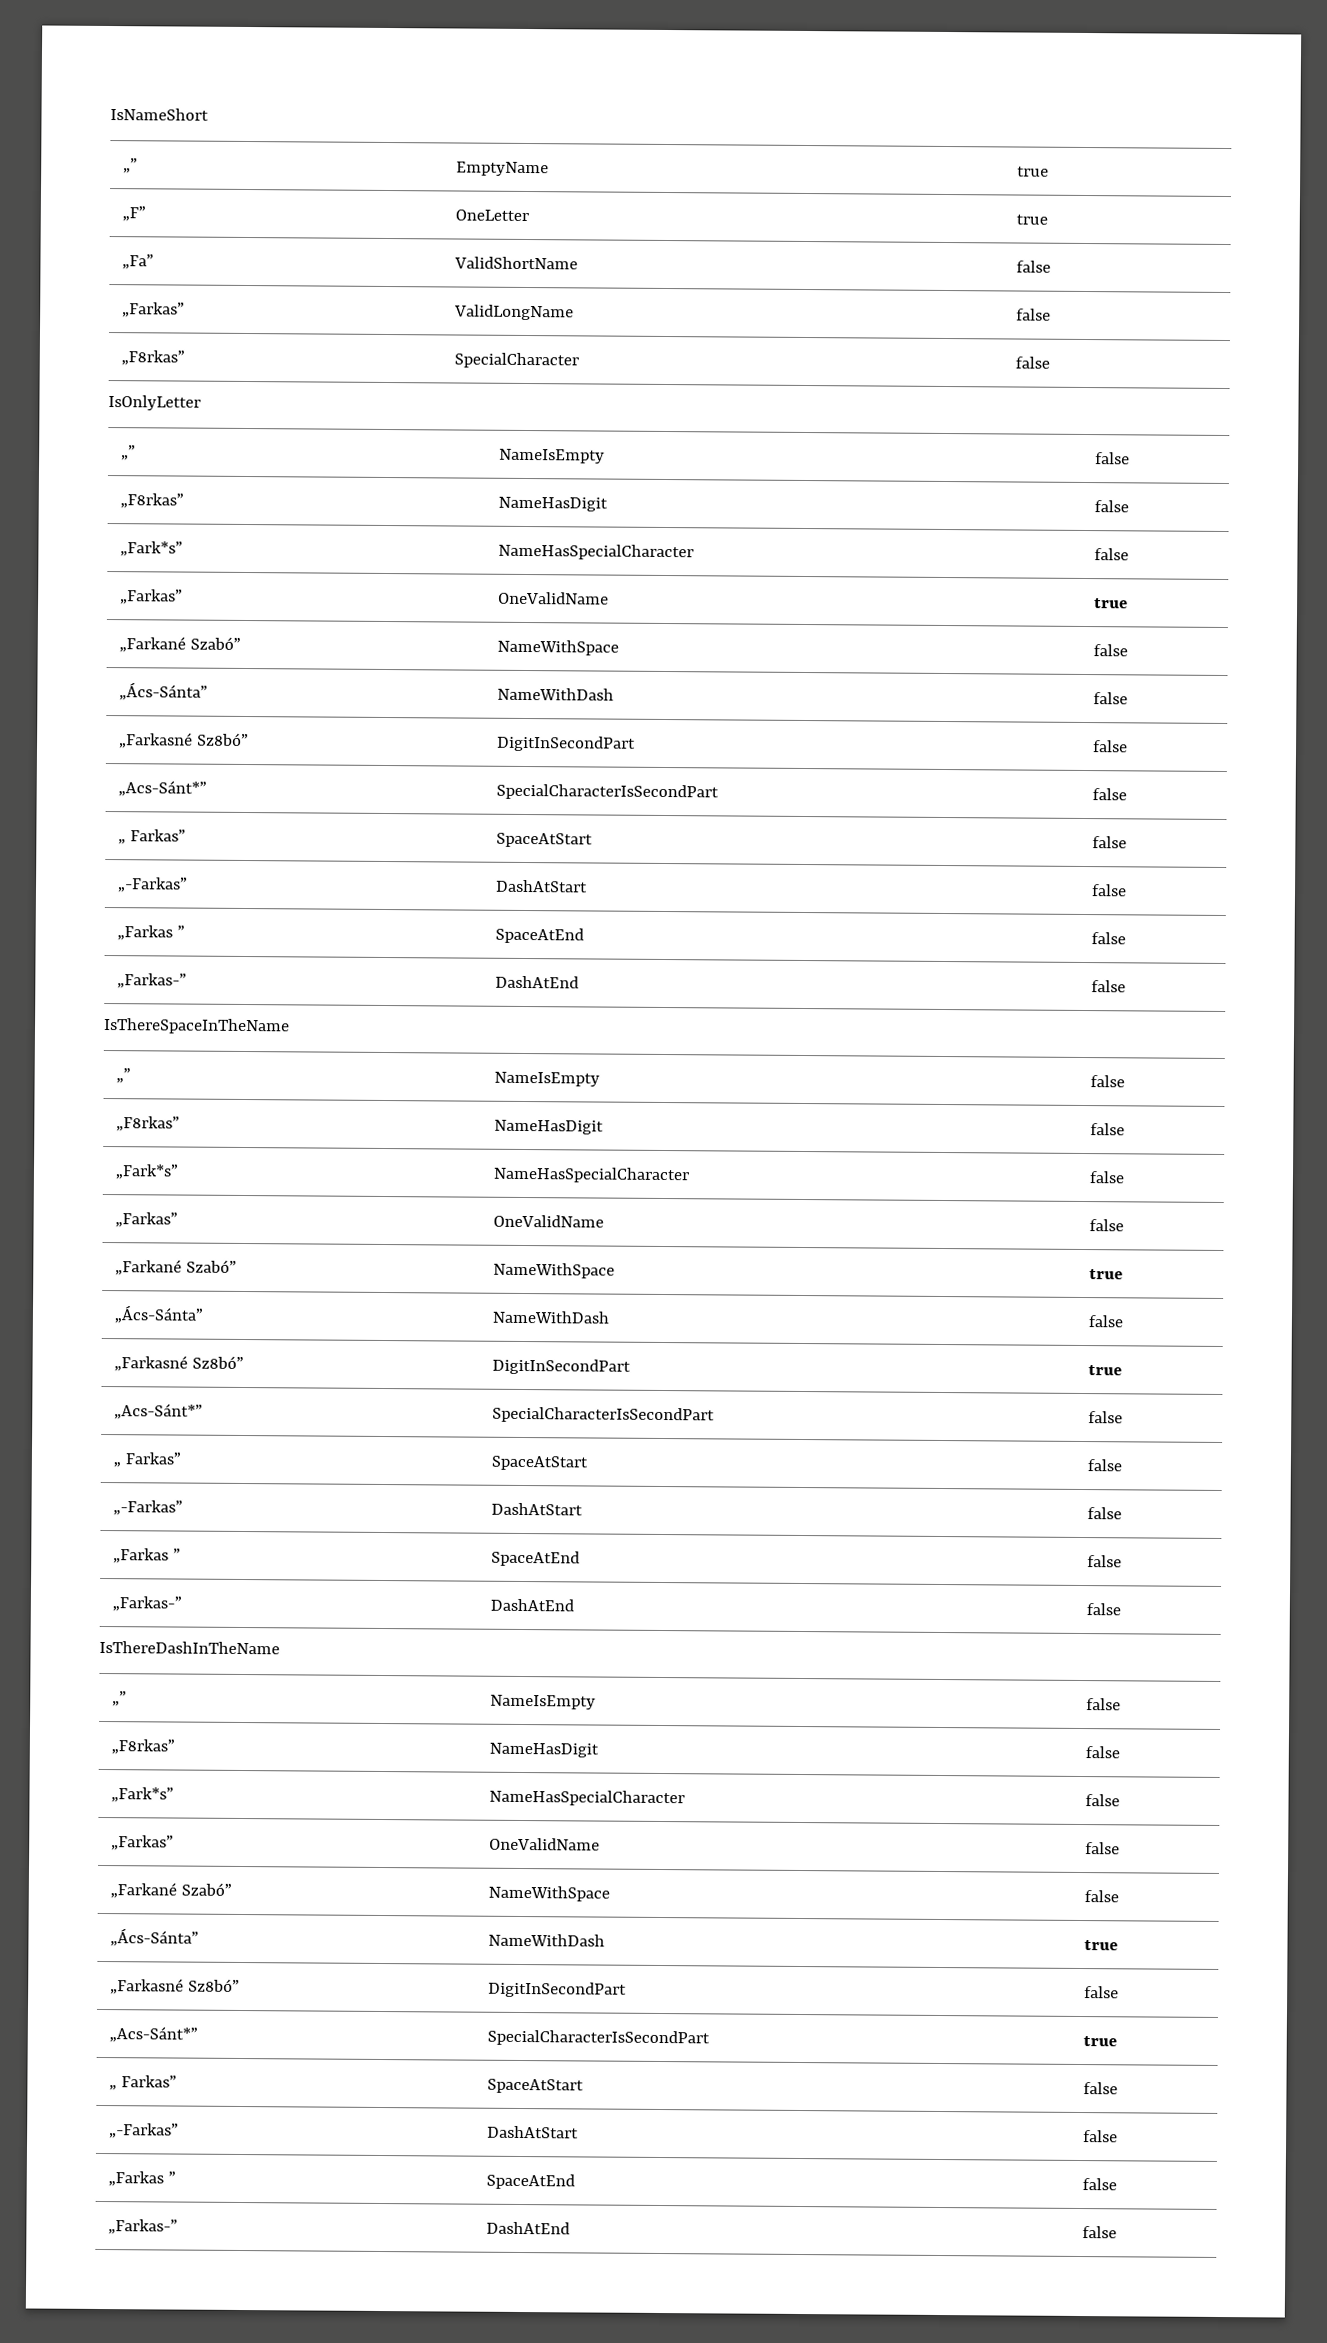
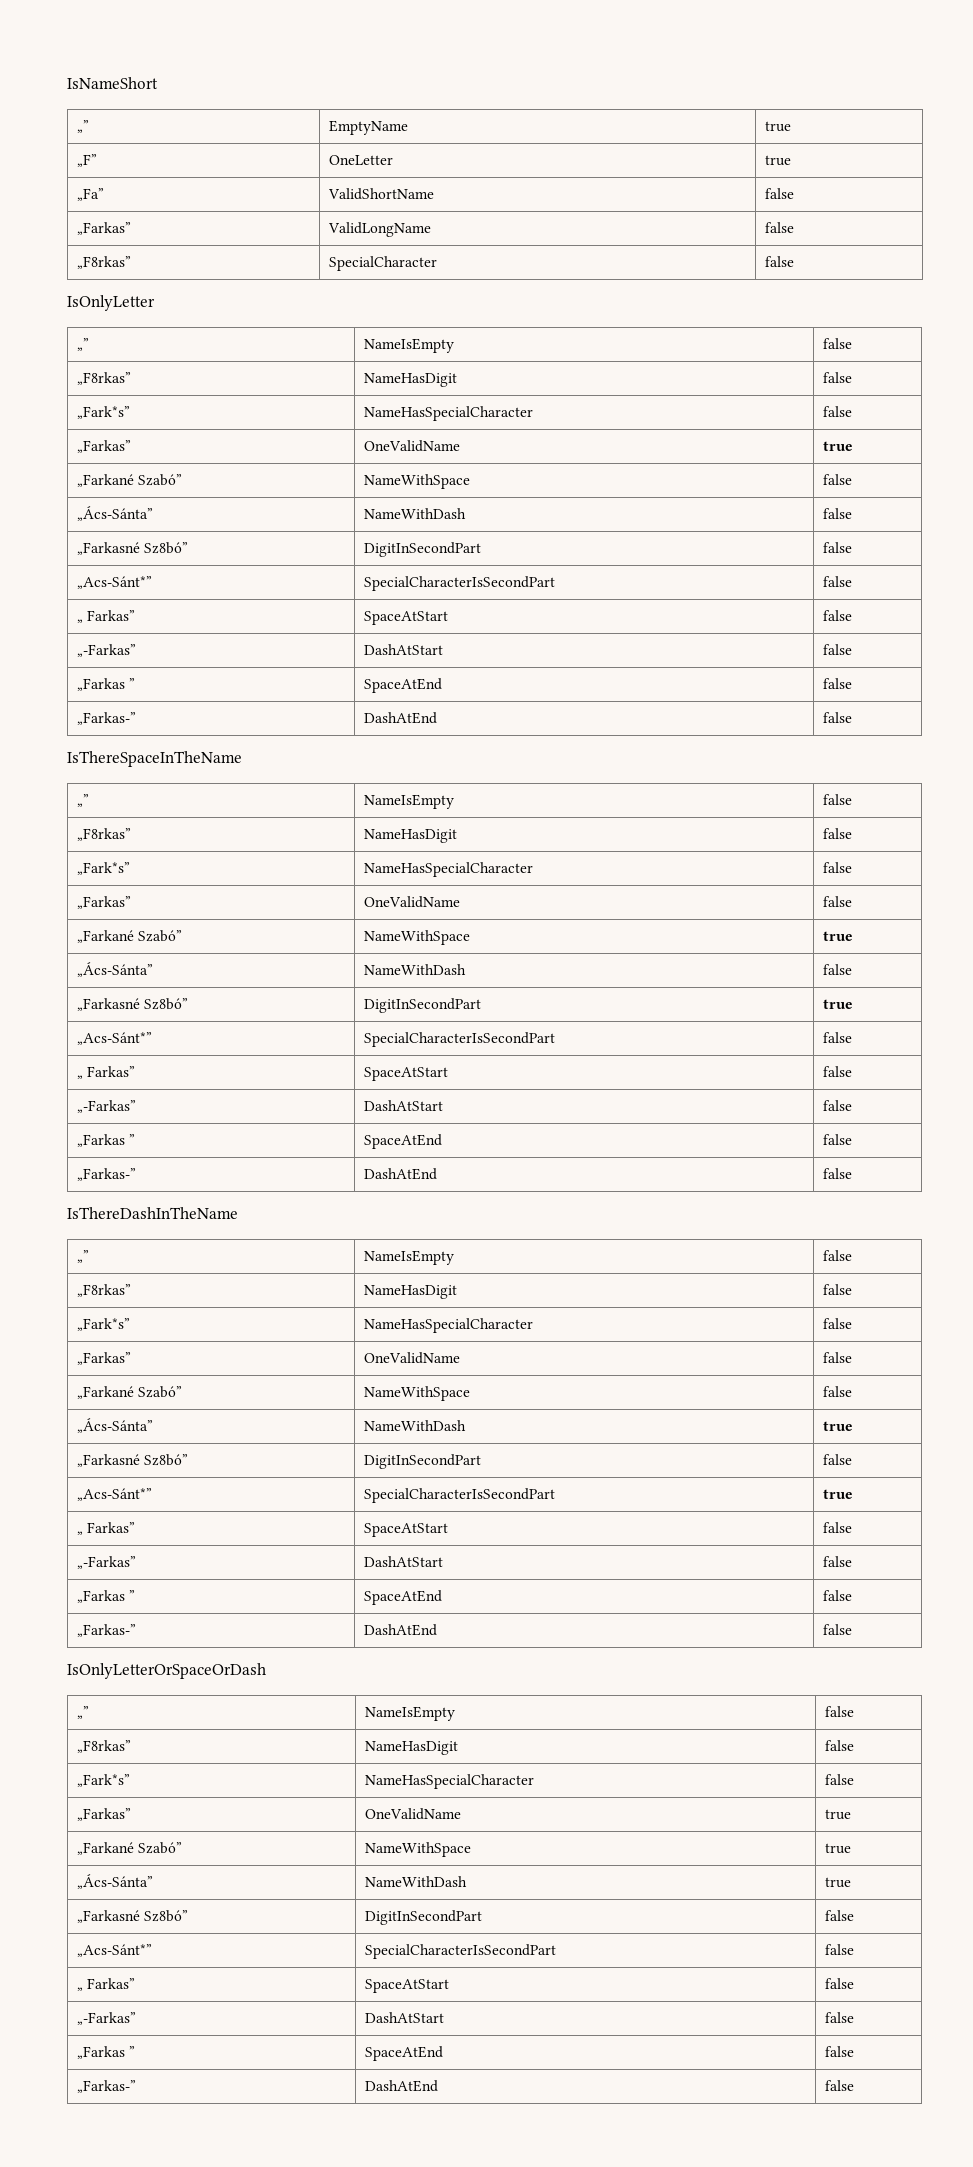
(1117, 2232) none -> [67,1663,266,1679] [76,1706,89,1719] [364,1706,455,1721] [824,1706,854,1717] [76,1740,131,1753] [364,1741,458,1755] [824,1740,854,1751] [76,1774,130,1787] [364,1774,534,1789] [824,1774,854,1785] [76,1808,131,1821] [364,1808,461,1820] [824,1809,851,1820] [76,1842,182,1855] [364,1842,471,1857] [824,1843,851,1854] [76,1874,153,1889] [364,1876,467,1887] [824,1877,851,1888] [76,1910,188,1923] [364,1910,482,1925] [824,1910,854,1921] [76,1944,152,1957] [364,1944,556,1959] [824,1944,854,1955] [76,1978,135,1991] [364,1979,449,1993] [824,1978,854,1989] [76,2012,136,2025] [364,2012,444,2023] [824,2012,854,2023] [76,2046,135,2059] [364,2046,443,2061] [824,2046,854,2057] [76,2080,136,2093] [364,2080,438,2092] [824,2080,854,2091] // IsOnlyLetterOrSpaceOrDash // „” | NameIsEmpty | false // „F8rkas” | NameHasDigit | false // „Fark*s” | NameHasSpecialCharacter | false // „Farkas” | OneValidName | true // „Farkané Szabó” | NameWithSpace | true // „Ács-Sánta” | NameWithDash | true // „Farkasné Sz8bó” | DigitInSecondPart | false // „Acs-Sánt*” | SpecialCharacterIsSecondPart | false // „ Farkas” | SpaceAtStart | false // „-Farkas” | DashAtStart | false // „Farkas ” | SpaceAtEnd | false // „Farkas-” | DashAtEnd | false

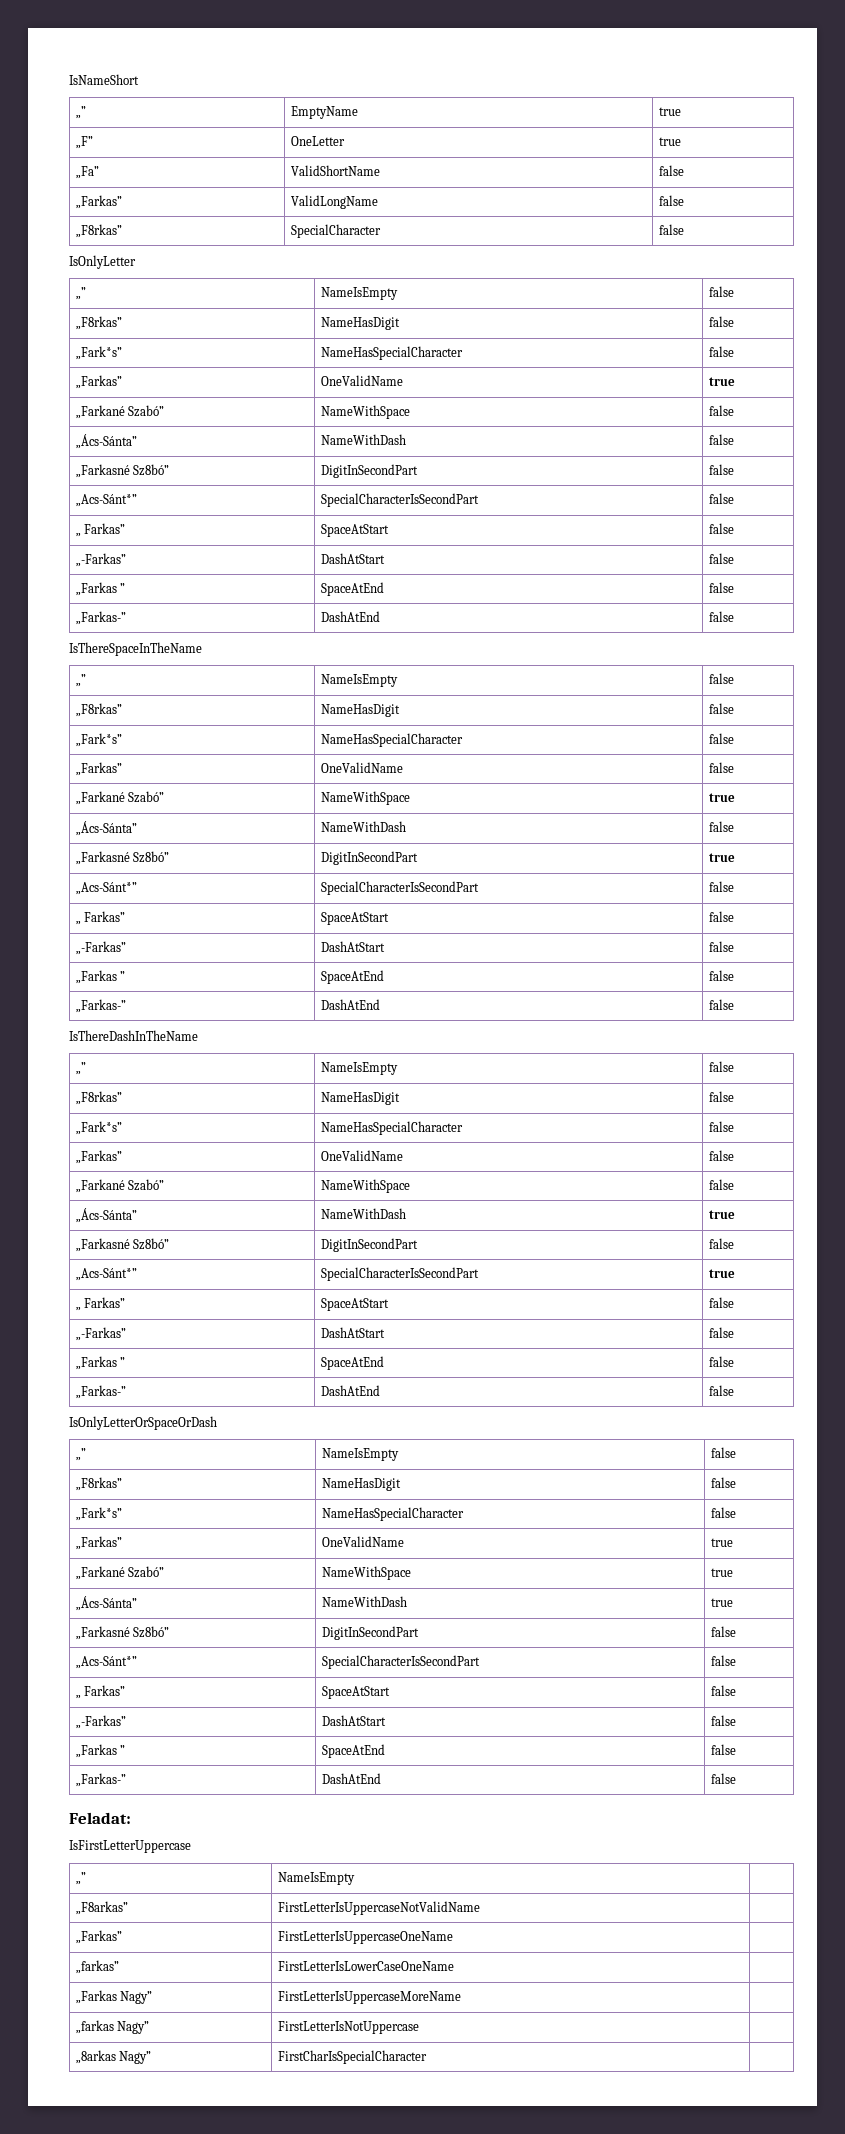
(854, 2085) none -> [69,1812,131,1824] [69,1840,191,1853] [75,1872,86,1885] [277,1872,355,1885] [75,1901,128,1915] [277,1901,480,1915] [75,1930,122,1944] [277,1931,453,1944] [75,1960,119,1974] [277,1961,454,1971] [75,1990,153,2004] [277,1991,461,2004] [75,2020,150,2034] [277,2021,419,2034] [75,2050,152,2064] [277,2050,427,2064] // Feladat: // IsFirstLetterUppercase // „” | NameIsEmpty | // „F8arkas” | FirstLetterIsUppercaseNotValidName | // „Farkas” | FirstLetterIsUppercaseOneName | // „farkas” | FirstLetterIsLowerCaseOneName | // „Farkas Nagy” | FirstLetterIsUppercaseMoreName | // „farkas Nagy” | FirstLetterIsNotUppercase | // „8arkas Nagy” | FirstCharIsSpecialCharacter |

